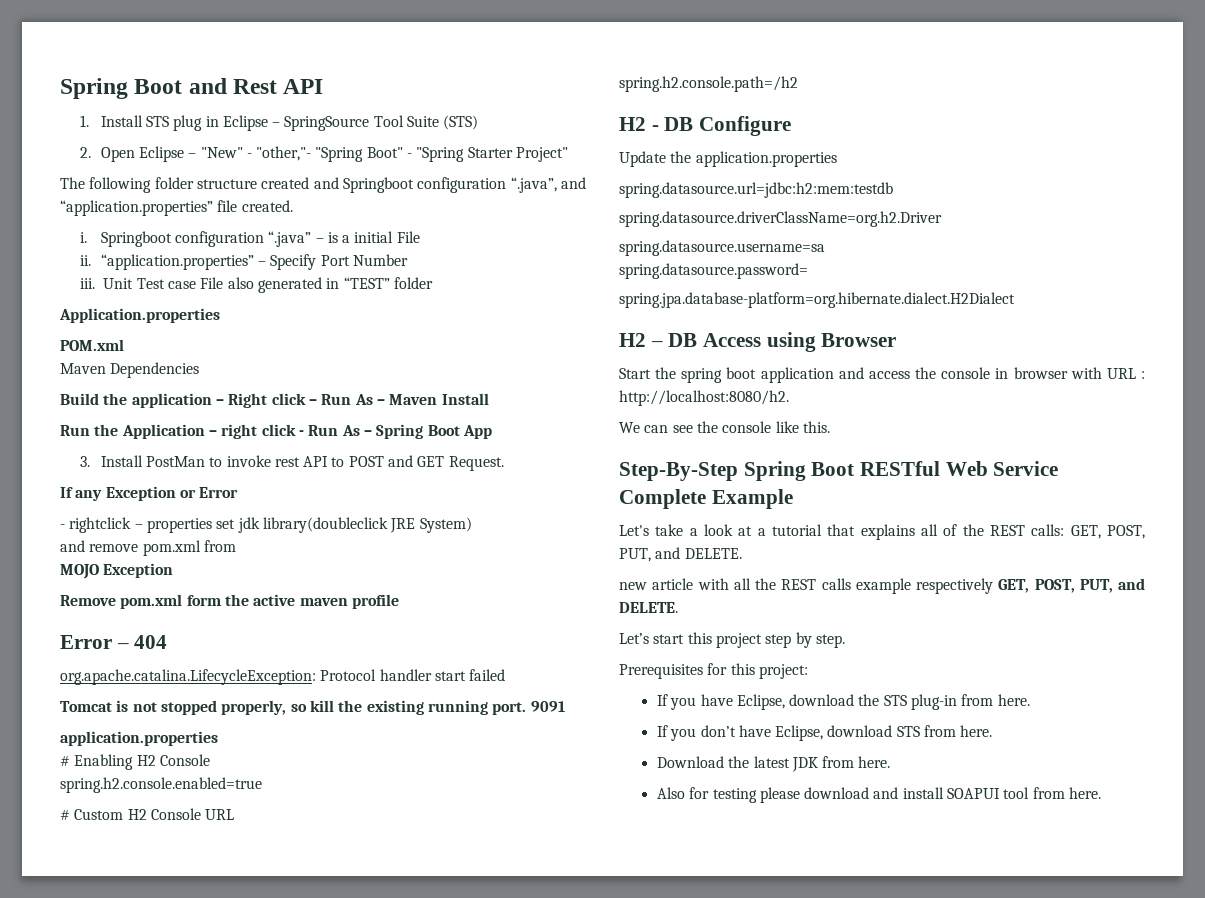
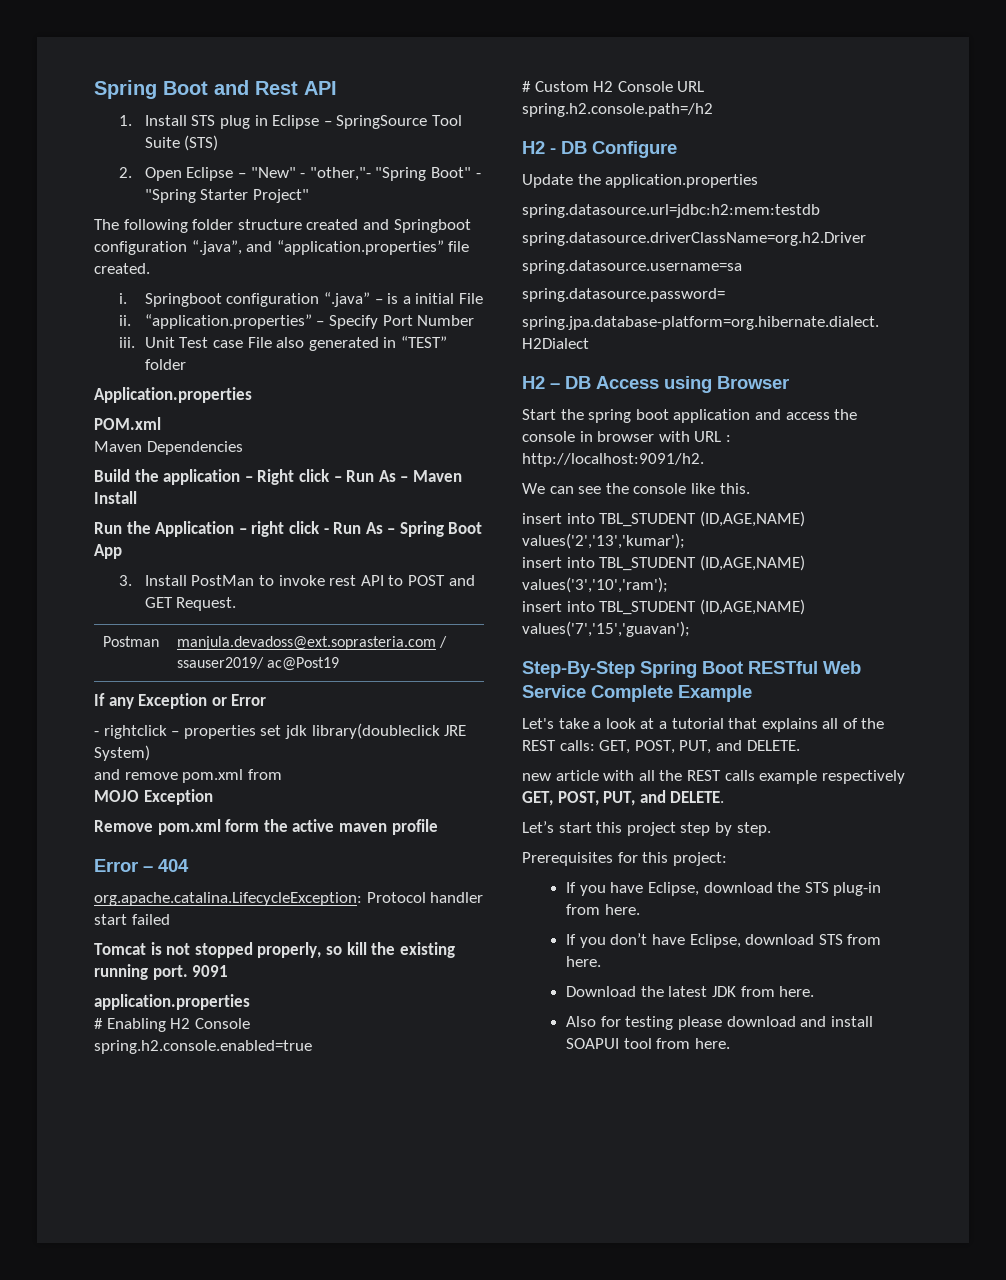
(504, 463) none -> [102,636,159,647] [176,636,447,650] [176,657,339,671] // Postman | manjula.devadoss@ext.soprasteria.com / ssauser2019/ ac@Post19
[619,390,789,406] http://localhost:8080/h2. -> [522,453,704,467] http://localhost:9091/h2.
(830, 427) none -> [522,511,805,527] [522,533,685,549] [522,555,805,571] [522,577,668,593] [522,599,805,615] [522,621,690,637] // insert into TBL_STUDENT (ID,AGE,NAME) values('2','13','kumar'); // insert into TBL_STUDENT (ID,AGE,NAME) values('3','10','ram'); // insert into TBL_STUDENT (ID,AGE,NAME) values('7','15','guavan');

